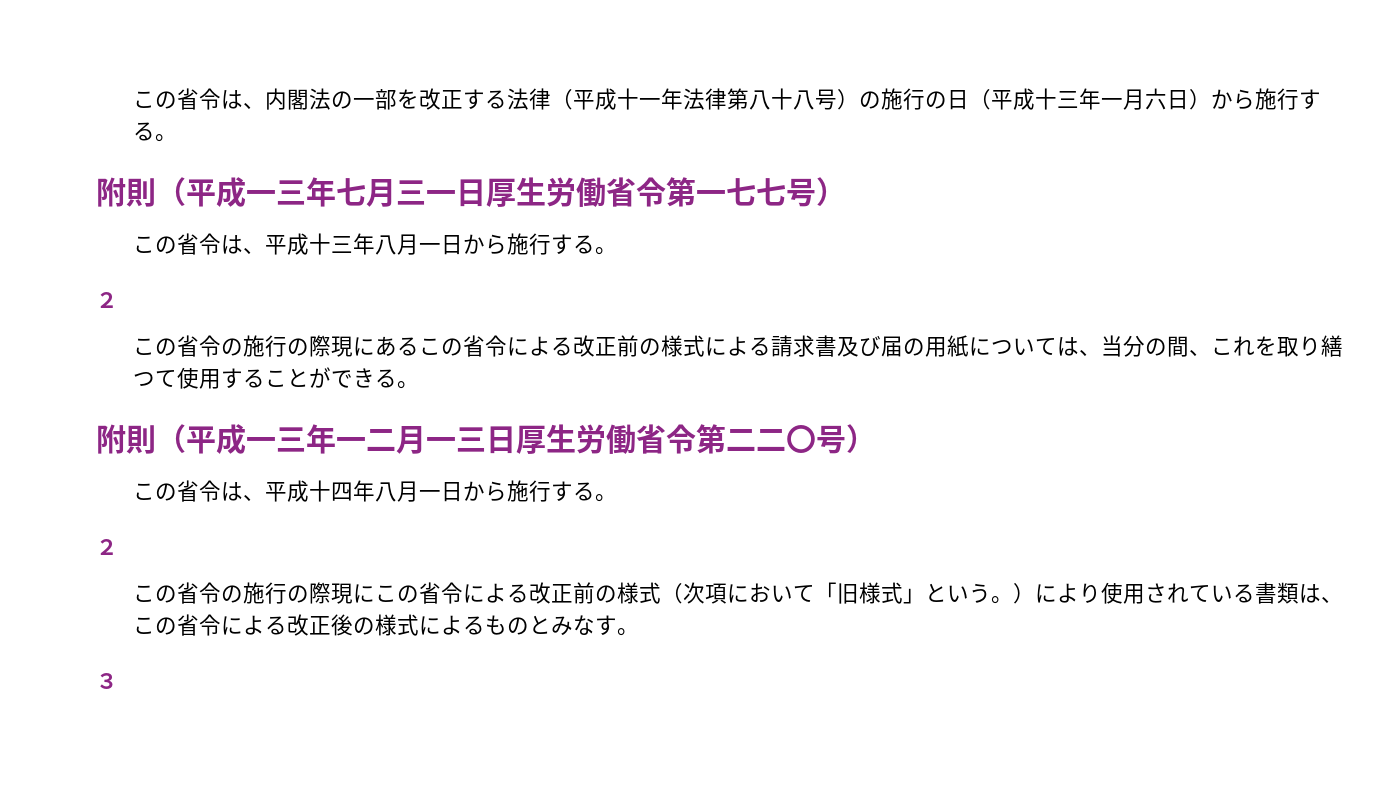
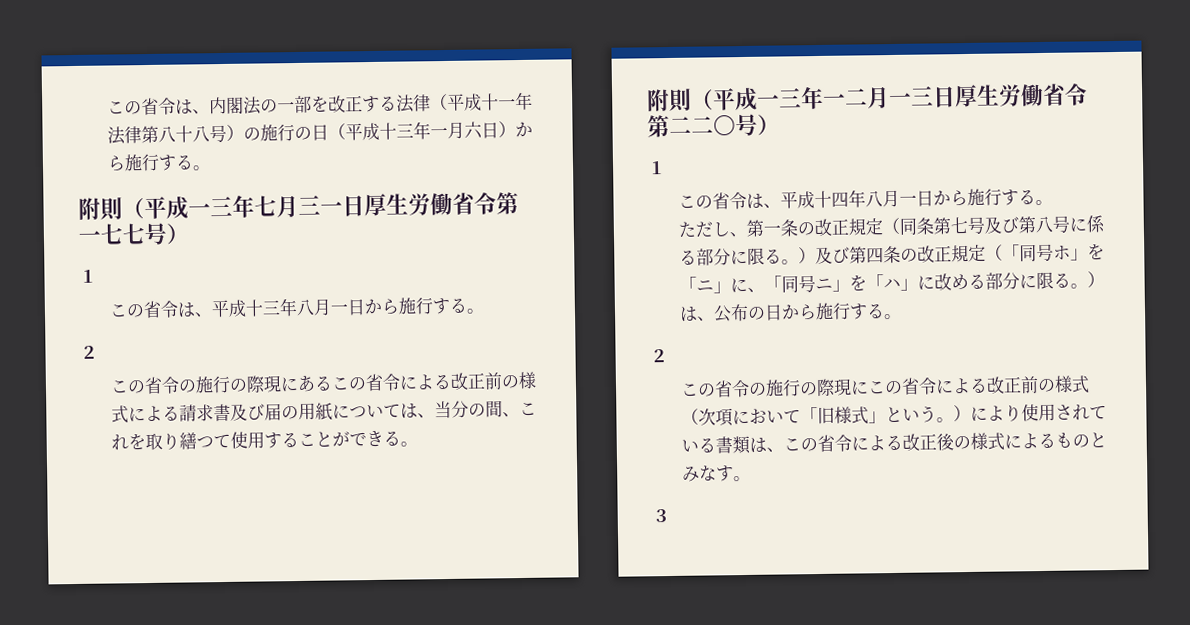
(846, 191) none -> [79,269,97,283] // １
(876, 438) none -> [647,161,666,175] // １
(617, 498) none -> [677,215,1105,238] [678,243,1105,266] [678,271,1105,294] [678,302,902,323] // ただし、第一条の改正規定（同条第七号及び第八号に係る部分に限る。）及び第四条の改正規定（「同号ホ」を「ニ」に、「同号ニ」を「ハ」に改める部分に限る。）は、公布の日から施行する。

